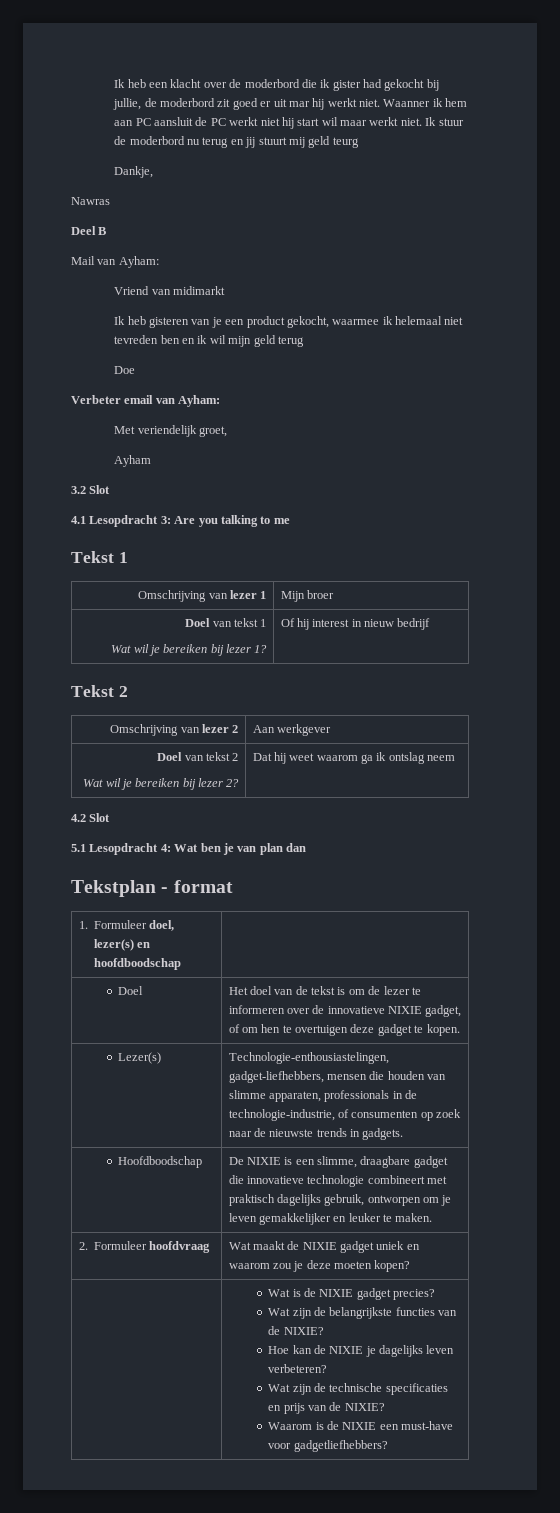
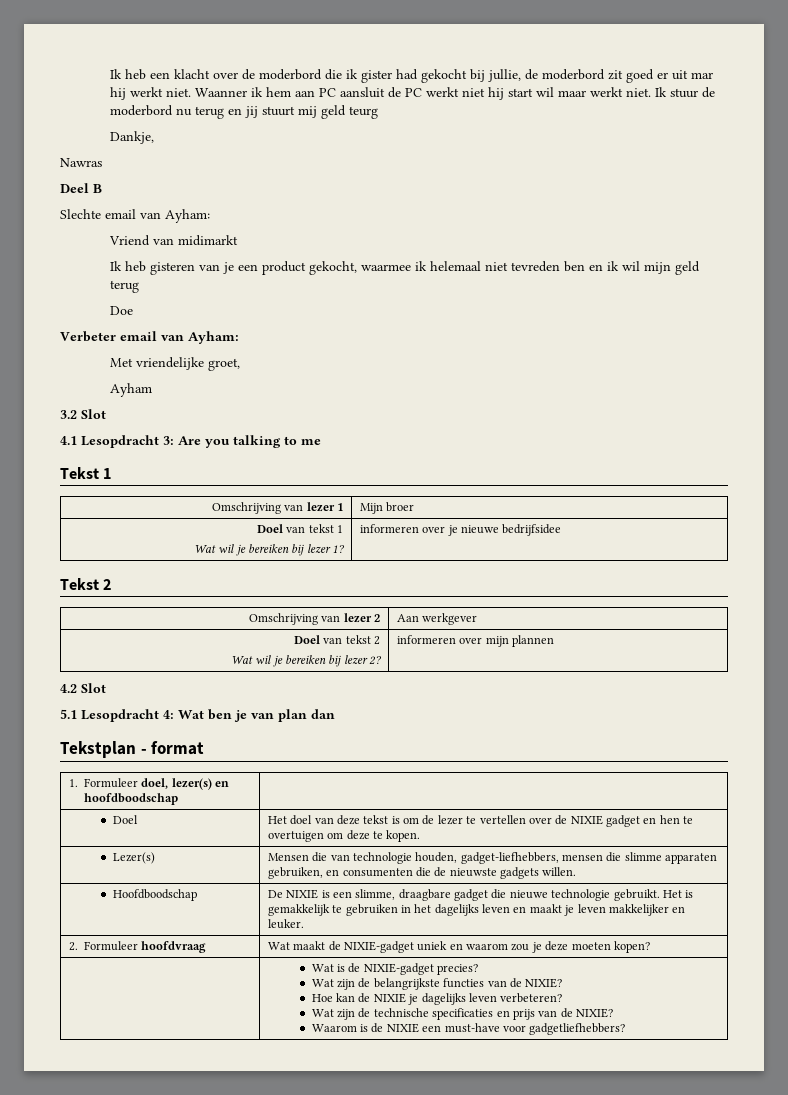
[71,256,95,265] Mail -> [60,209,136,219] Slechte email
[137,425,197,437] veriendelijk -> [136,357,205,370] vriendelijke
[280,618,431,630] Of hij interest in nieuw bedrijf -> [359,524,562,536] informeren over je nieuwe bedrijfsidee
[252,752,456,764] Dat hij weet waarom ga ik ontslag neem -> [396,635,554,647] informeren over mijn plannen
[295,986,308,995] de -> [336,815,360,825] deze
[228,1005,462,1017] [228,1024,258,1033] informeren over de innovatieve NIXIE gadget, of om -> [479,815,657,827] vertellen over de NIXIE gadget en
[350,1024,412,1036] deze gadget -> [327,830,370,840] om deze
[228,1052,389,1064] [228,1071,447,1083] [228,1090,418,1102] [228,1109,462,1121] [228,1128,404,1140] Technologie-enthousiastelingen, gadget-liefhebbers, mensen die houden van slimme apparaten, professionals in de technologie-industrie, of consumenten op zoek naar de nieuwste trends in gadgets. -> [267,852,718,864] [267,867,577,879] Mensen die van technologie houden, gadget-liefhebbers, mensen die slimme apparaten gebruiken, en consumenten die de nieuwste gadgets willen.
[246,1175,448,1187] [228,1194,452,1206] [228,1213,433,1225] innovatieve technologie combineert met praktisch dagelijks gebruik, ontworpen om je leven gemakkelijker en leuker te maken. -> [509,889,694,901] [267,904,686,916] [267,919,304,929] nieuwe technologie gebruikt. Het is gemakkelijk te gebruiken in het dagelijks leven en maakt je leven makkelijker en leuker.
[302,1241,375,1253] NIXIE gadget -> [343,941,414,953] NIXIE-gadget
[319,1288,391,1300] NIXIE gadget -> [363,963,434,975] NIXIE-gadget

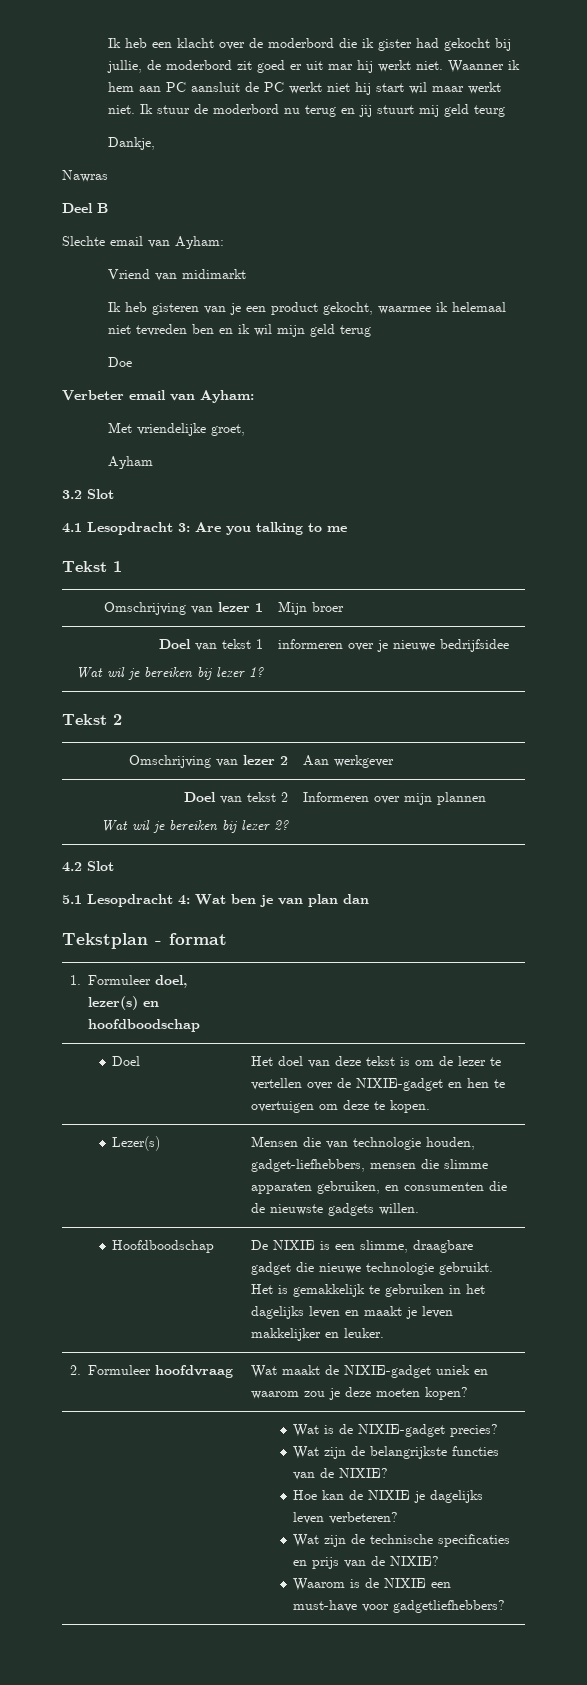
[396,635,456,644] informeren -> [302,792,369,802] Informeren
[570,815,641,827] NIXIE gadget -> [355,1078,443,1091] NIXIE-gadget

